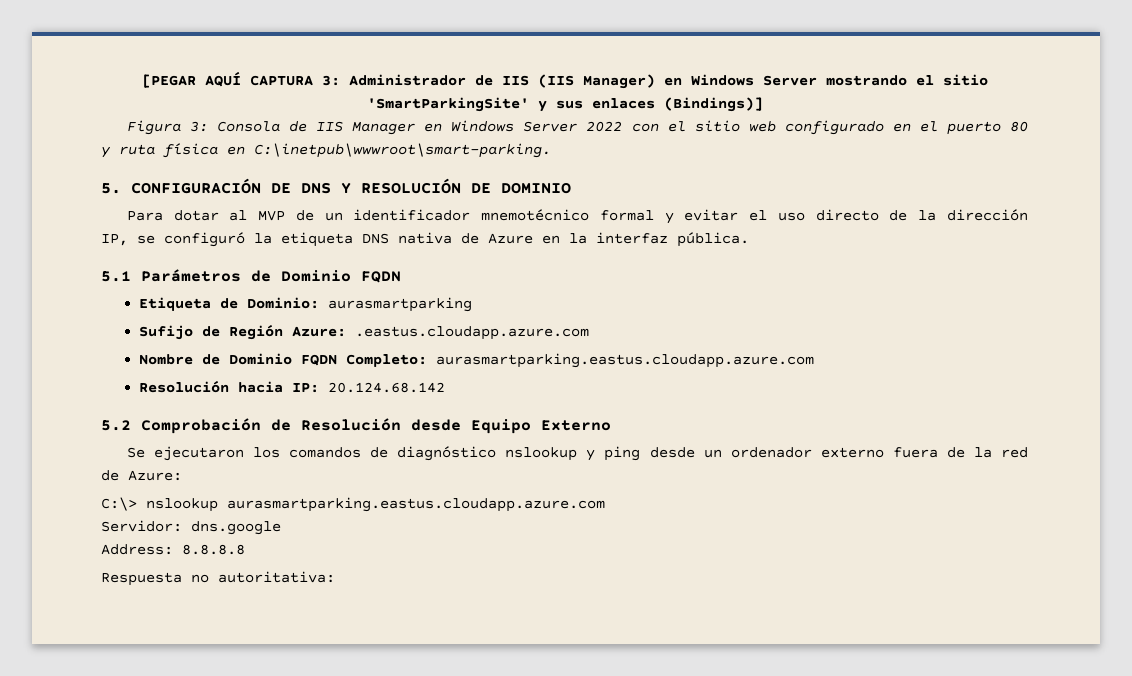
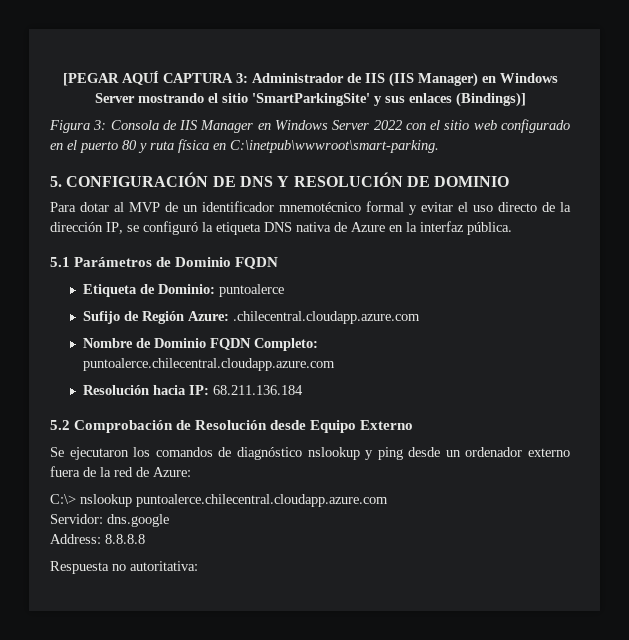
[327,297,472,312] aurasmartparking -> [219,284,285,297] puntoalerce
[354,326,589,340] .eastus.cloudapp.azure.com -> [233,311,421,324] .chilecentral.cloudapp.azure.com
[435,353,814,368] aurasmartparking.eastus.cloudapp.azure.com -> [83,358,336,371] puntoalerce.chilecentral.cloudapp.azure.com
[327,382,445,393] 20.124.68.142 -> [213,385,304,395] 68.211.136.184
[227,497,605,512] aurasmartparking.eastus.cloudapp.azure.com -> [136,494,388,507] puntoalerce.chilecentral.cloudapp.azure.com

